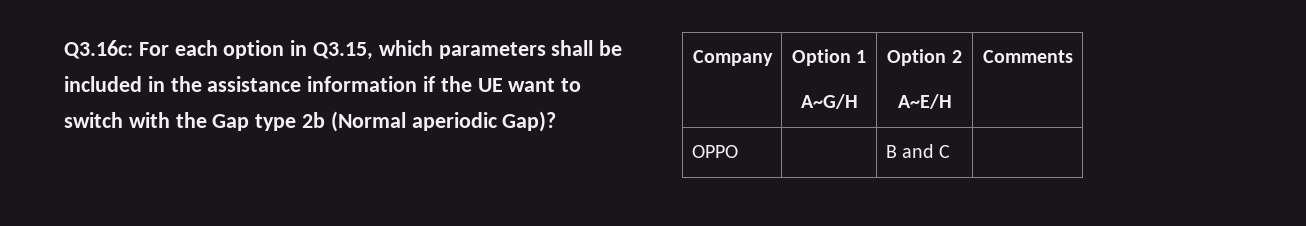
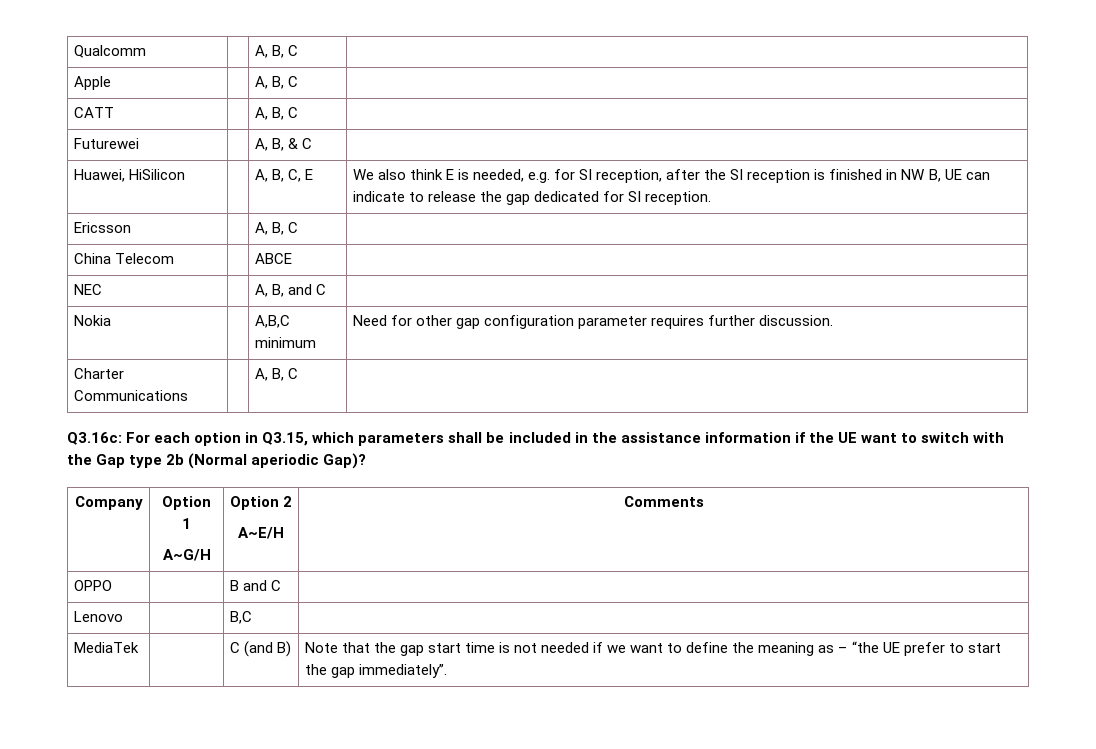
(64, 49) none -> [73,45,146,58] [254,45,298,58] [73,76,111,90] [254,76,298,89] [73,107,114,118] [254,107,298,120] [73,138,139,149] [254,138,312,151] [73,169,185,182] [254,169,313,182] [352,169,990,183] [352,191,712,205] [73,222,131,233] [254,222,298,235] [73,253,174,264] [254,253,292,264] [73,284,102,295] [254,284,326,297] [73,315,111,326] [254,315,290,328] [254,337,316,348] [352,315,834,329] [73,368,124,379] [73,390,188,401] [254,368,298,381] Qualcomm | | A, B, C | // Apple | | A, B, C | // CATT | | A, B, C | // Futurewei | | A, B, & C | // Huawei, HiSilicon | | A, B, C, E | We also think E is needed, e.g. for SI reception, after the SI reception is finished in NW B, UE can indicate to release the gap dedicated for SI reception. // Ericsson | | A, B, C | // China Telecom | | ABCE | // NEC | | A, B, and C | // Nokia | | A,B,C minimum | Need for other gap configuration parameter requires further discussion. // Charter Communications | | A, B, C | //
(951, 151) none -> [73,611,123,622] [229,611,252,624] [73,642,139,653] [229,641,291,657] [304,641,1001,656] [304,664,447,678] // Lenovo | | B,C | // MediaTek | | C (and B) | Note that the gap start time is not needed if we want to define the meaning as – “the UE prefer to start the gap immediately”.

